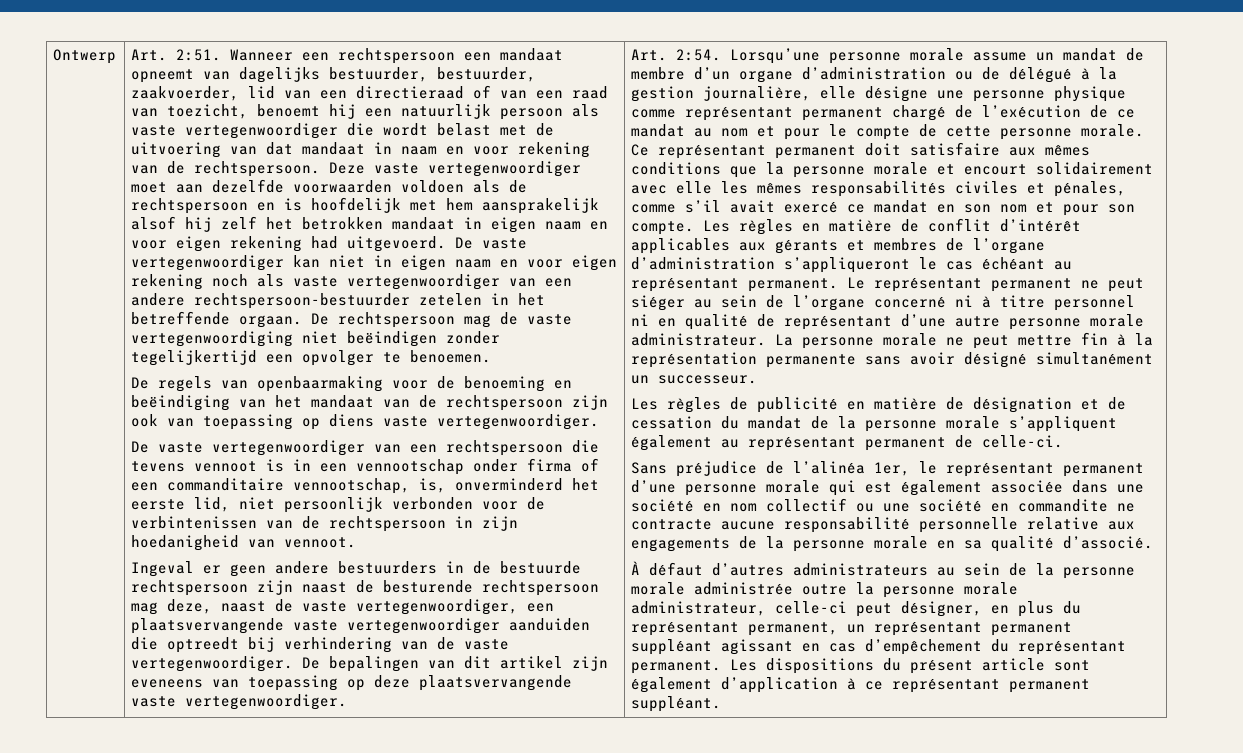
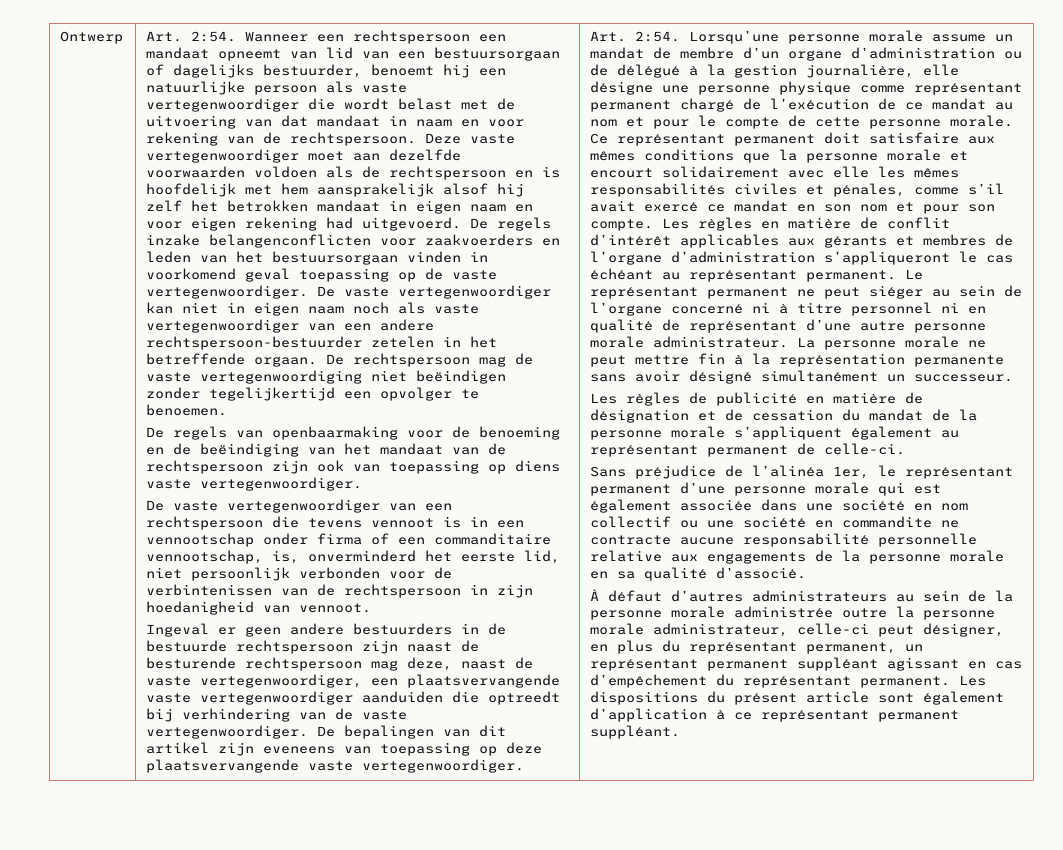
[176,49,222,61] 2:51. -> [191,31,237,42] 2:54.
[239,67,537,83] [131,85,609,101] [131,104,249,119] dagelijks bestuurder, bestuurder, zaakvoerder, lid van een directieraad of van een raad van toezicht, -> [326,47,561,61] [146,64,363,78] lid van een bestuursorgaan of dagelijks bestuurder,
[401,104,492,119] natuurlijk -> [146,81,246,95] natuurlijke
(474, 243) none -> [497,217,552,231] [146,234,561,248] [146,251,489,265] [146,268,498,282] [146,285,336,299] regels inzake belangenconflicten voor zaakvoerders en leden van het bestuursorgaan vinden in voorkomend geval toepassing op de vaste vertegenwoordiger. De
[500,255,618,271] [131,274,204,290] en voor eigen rekening -> (345, 310) none
(573, 384) none -> [173,443,192,455] de

